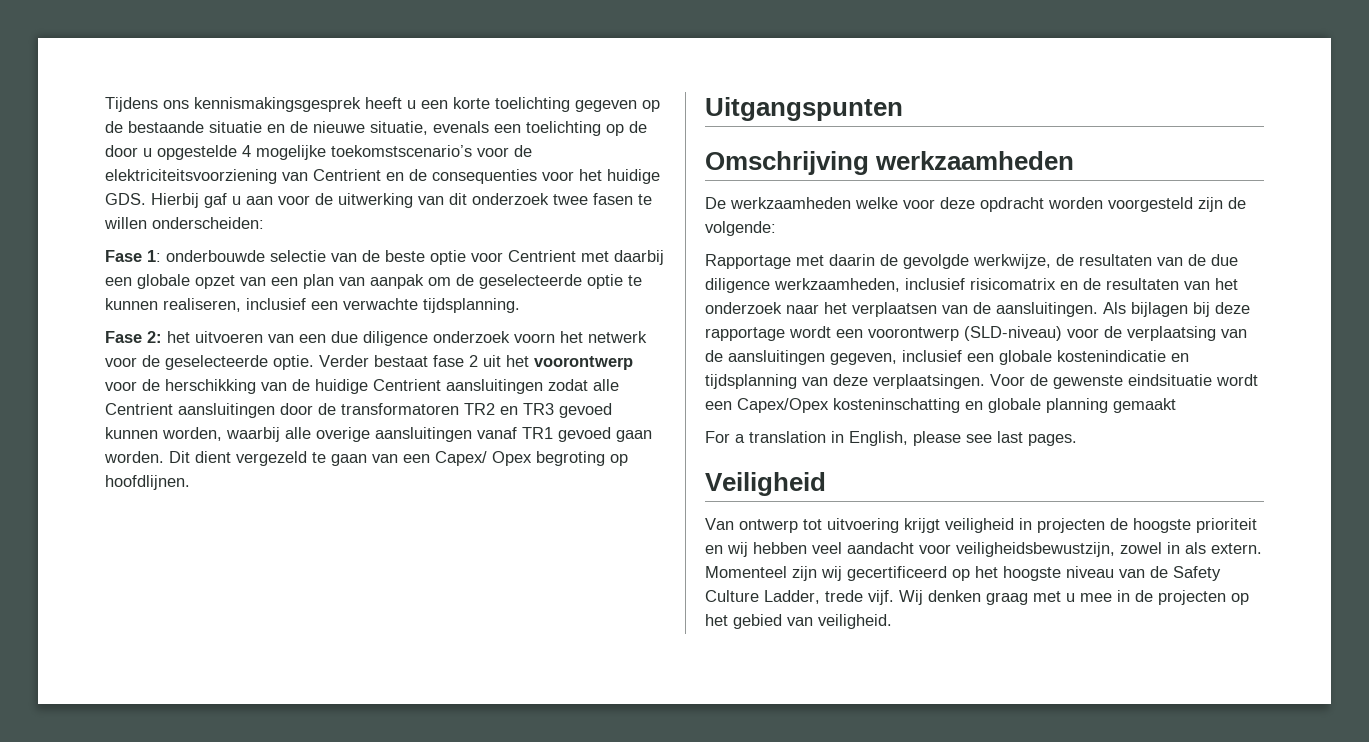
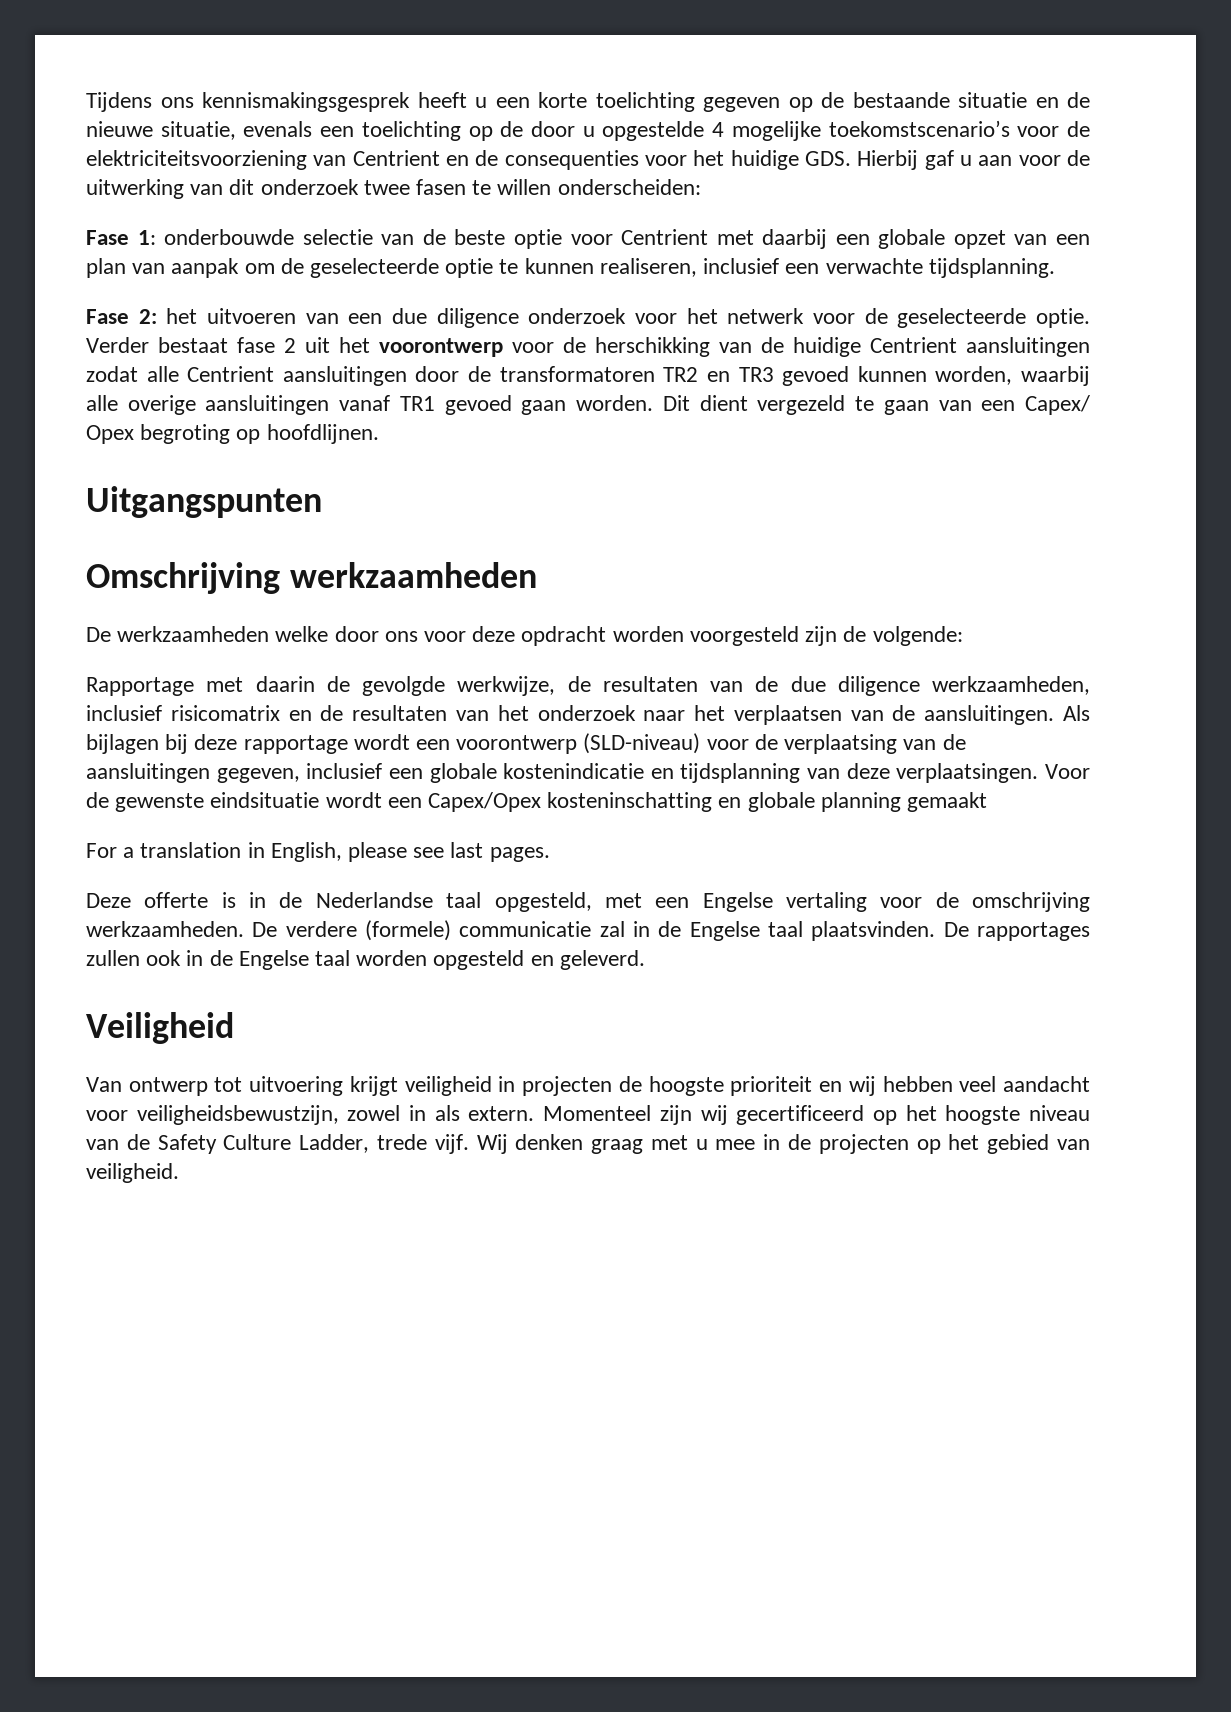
[514,333,555,343] voorn -> [635,313,677,324] voor
(898, 203) none -> [334,626,418,642] door ons
(1077, 440) none -> [86,892,1091,912] [86,920,1091,941] [86,950,645,970] // Deze offerte is in de Nederlandse taal opgesteld, met een Engelse vertaling voor de omschrijving werkzaamheden. De verdere (formele) communicatie zal in de Engelse taal plaatsvinden. De rapportages zullen ook in de Engelse taal worden opgesteld en geleverd.

